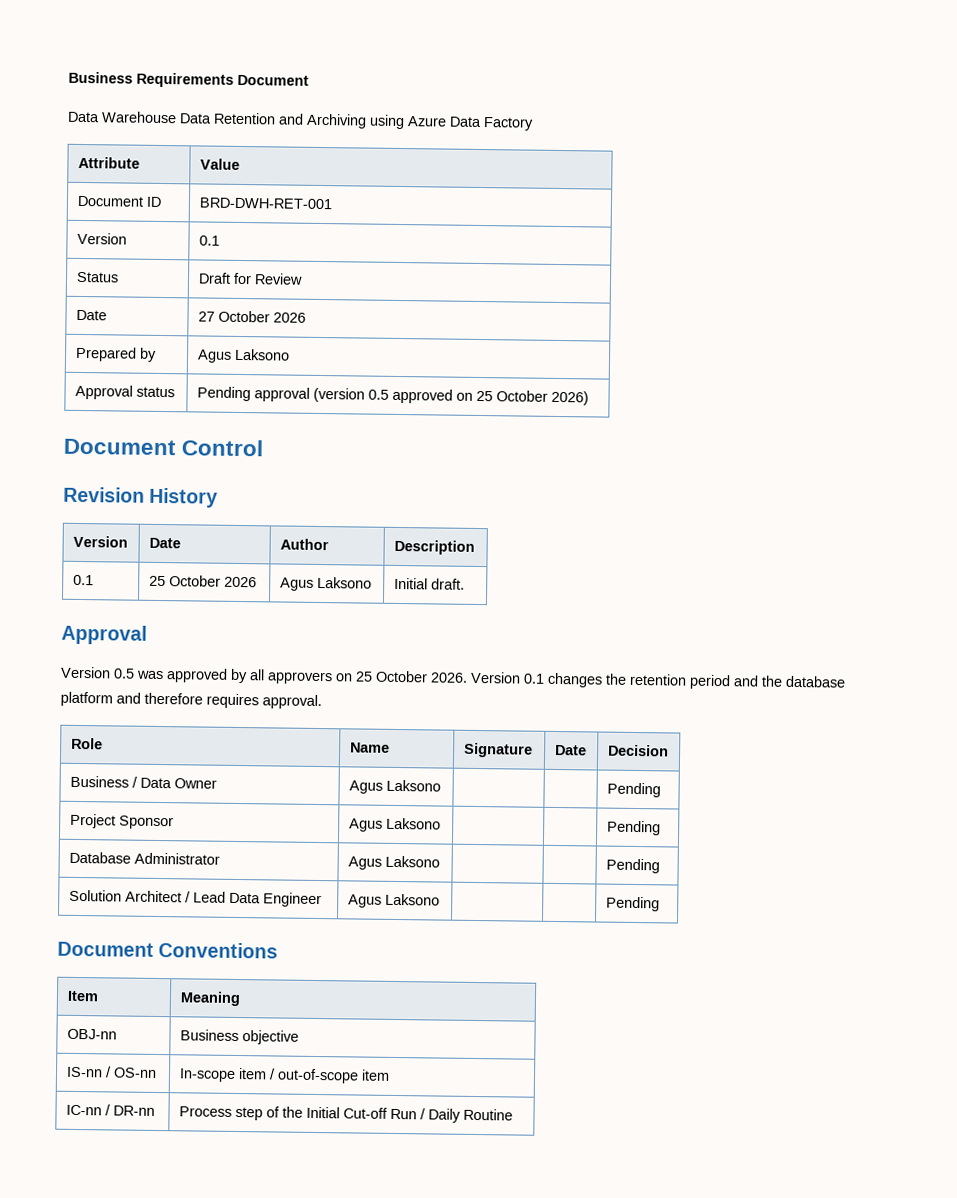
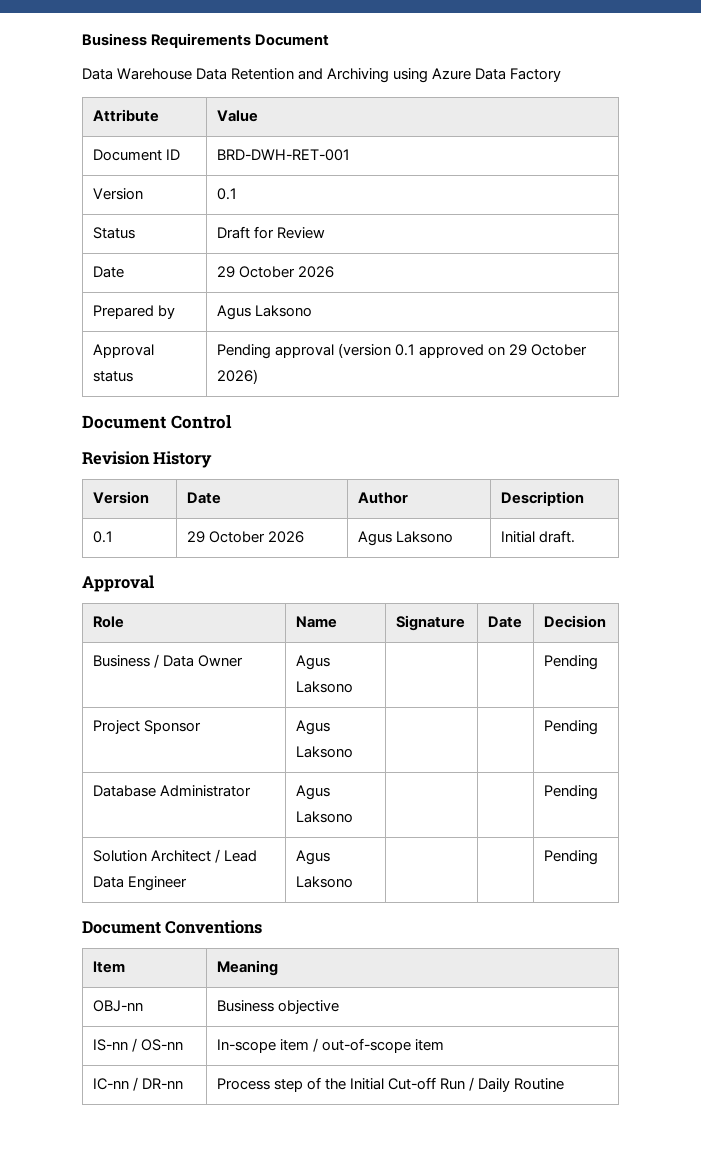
[197,311,215,322] 27 -> [216,266,235,278] 29
[367,389,389,400] 0.5 -> [394,344,415,356] 0.1
[475,390,493,402] 25 -> [509,344,528,356] 29
[148,575,166,587] 25 -> [186,531,205,543] 29
[60,666,846,690] [60,691,322,710] // Version 0.5 was approved by all approvers on 25 October 2026. Version 0.1 changes the retention period and the database platform and therefore requires approval. -> (154, 583) none

